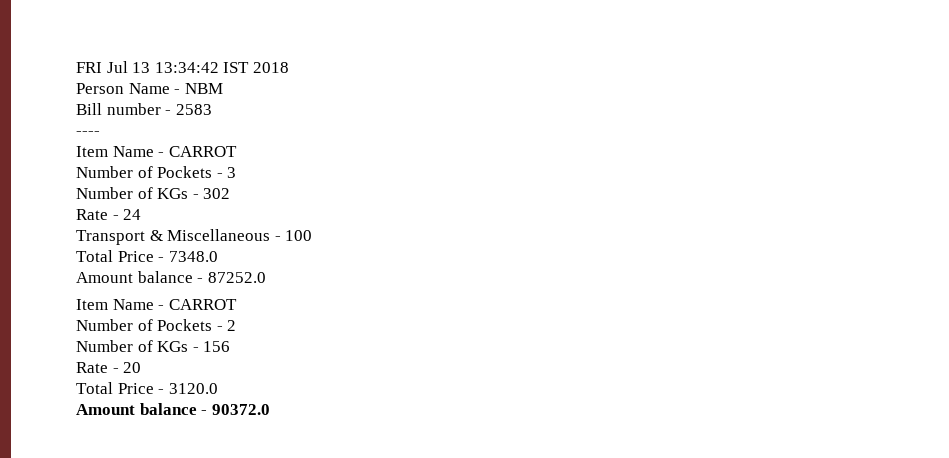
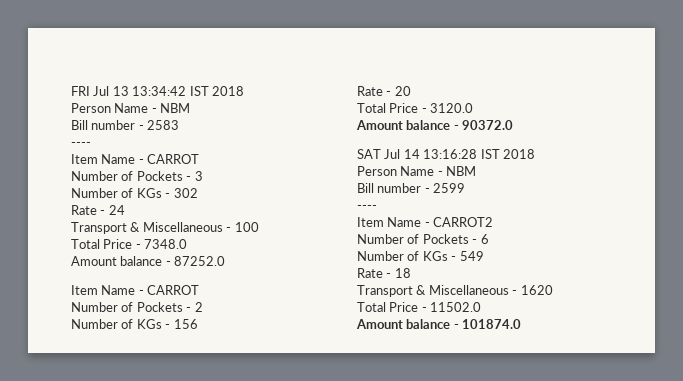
(270, 409) none -> [357,149,535,159] [357,166,477,176] [357,183,466,193] [357,205,377,210] [357,217,494,227] [357,234,489,244] [357,251,484,261] [357,268,411,278] [357,285,553,297] [357,302,482,312] [356,319,522,329] // SAT Jul 14 13:16:28 IST 2018 // Person Name - NBM // Bill number - 2599 // ---- // Item Name - CARROT2 // Number of Pockets - 6 // Number of KGs - 549 // Rate - 18 // Transport & Miscellaneous - 1620 // Total Price - 11502.0 // Amount balance - 101874.0

